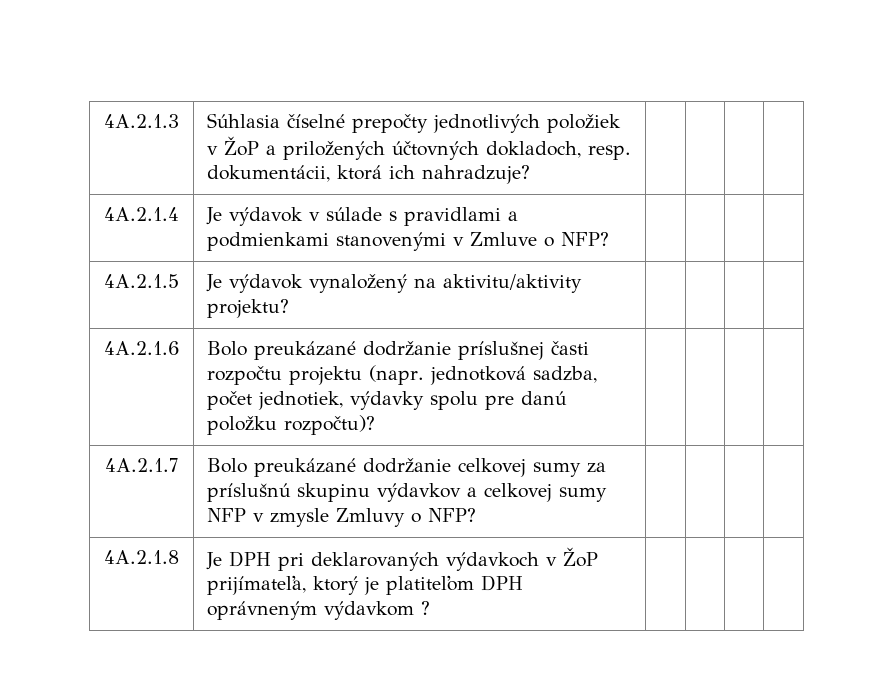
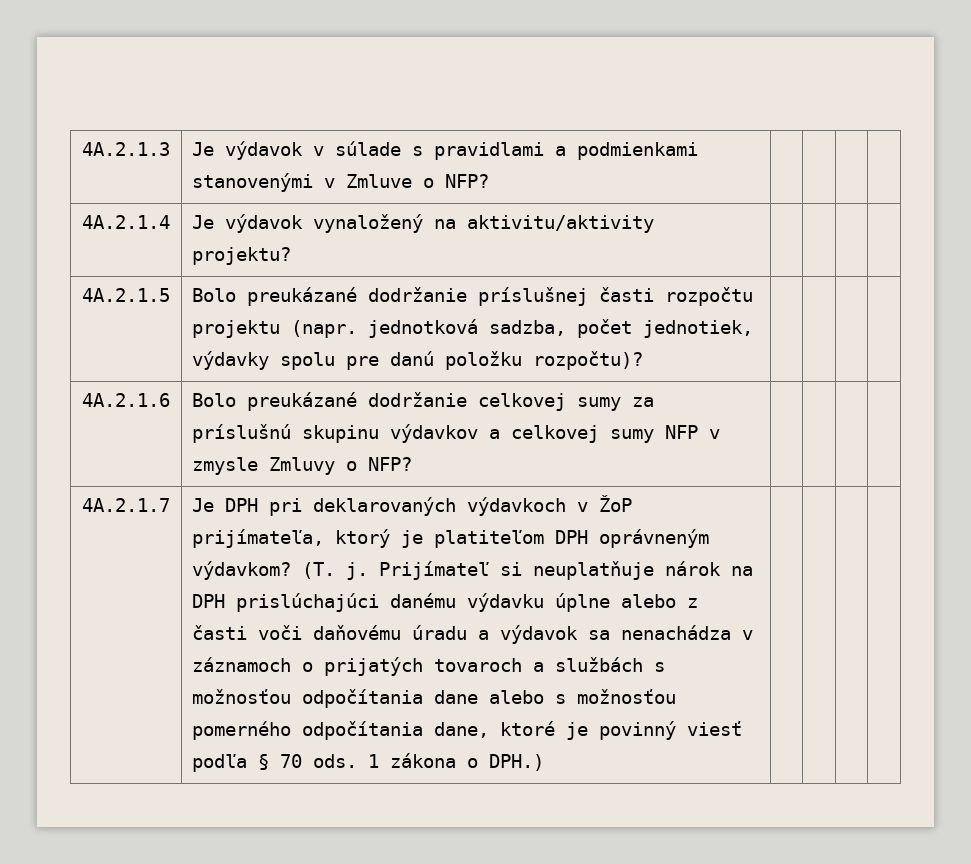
[207,113,622,133] [207,136,632,160] [207,165,531,184] [104,207,179,221] | Súhlasia číselné prepočty jednotlivých položiek v ŽoP a priložených účtovných dokladoch, resp. dokumentácii, ktorá ich nahradzuje? | | | | // 4A.2.1.4 -> (170, 149) none
[104,274,179,288] 4A.2.1.5 -> [82,215,170,229] 4A.2.1.4
[104,341,179,355] 4A.2.1.6 -> [82,288,170,302] 4A.2.1.5
[105,458,178,472] 4A.2.1.7 -> [82,393,170,407] 4A.2.1.6
[104,550,179,564] 4A.2.1.8 -> [82,498,170,512] 4A.2.1.7
[324,601,431,620] výdavkom ? -> [192,561,754,580] [192,593,699,612] [192,625,754,644] [192,657,666,676] [192,689,677,708] [192,721,743,740] [192,753,545,772] výdavkom? (T. j. Prijímateľ si neuplatňuje nárok na DPH prislúchajúci danému výdavku úplne alebo z časti voči daňovému úradu a výdavok sa nenachádza v záznamoch o prijatých tovaroch a službách s možnosťou odpočítania dane alebo s možnosťou pomerného odpočítania dane, ktoré je povinný viesť podľa § 70 ods. 1 zákona o DPH.)

